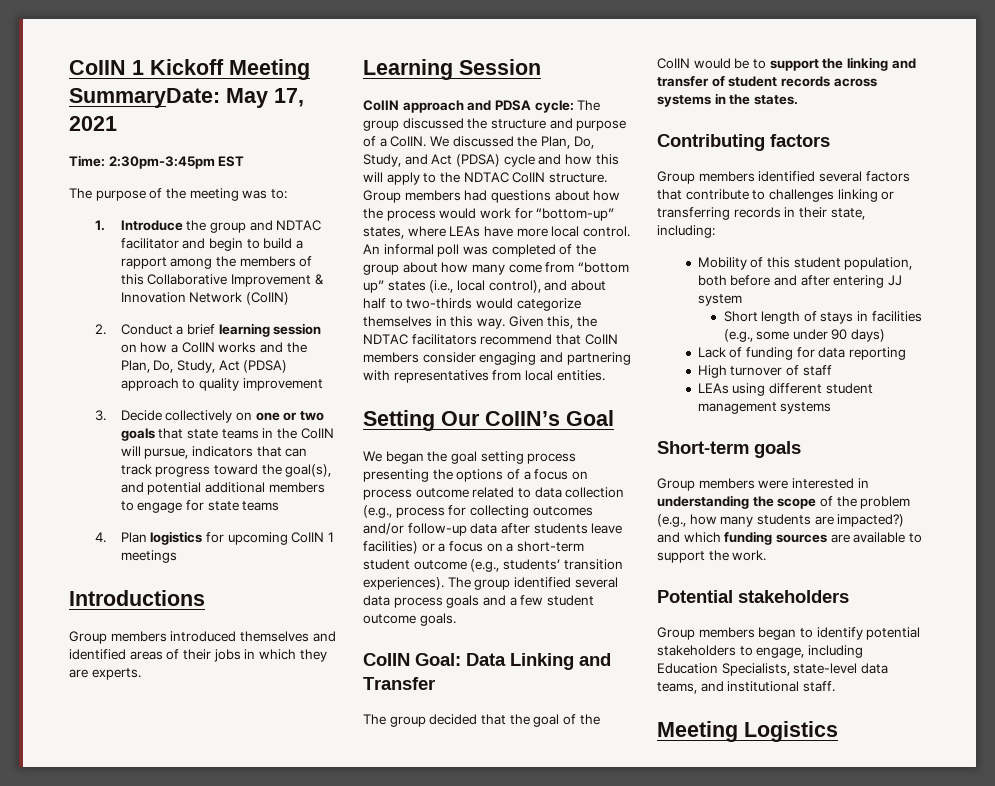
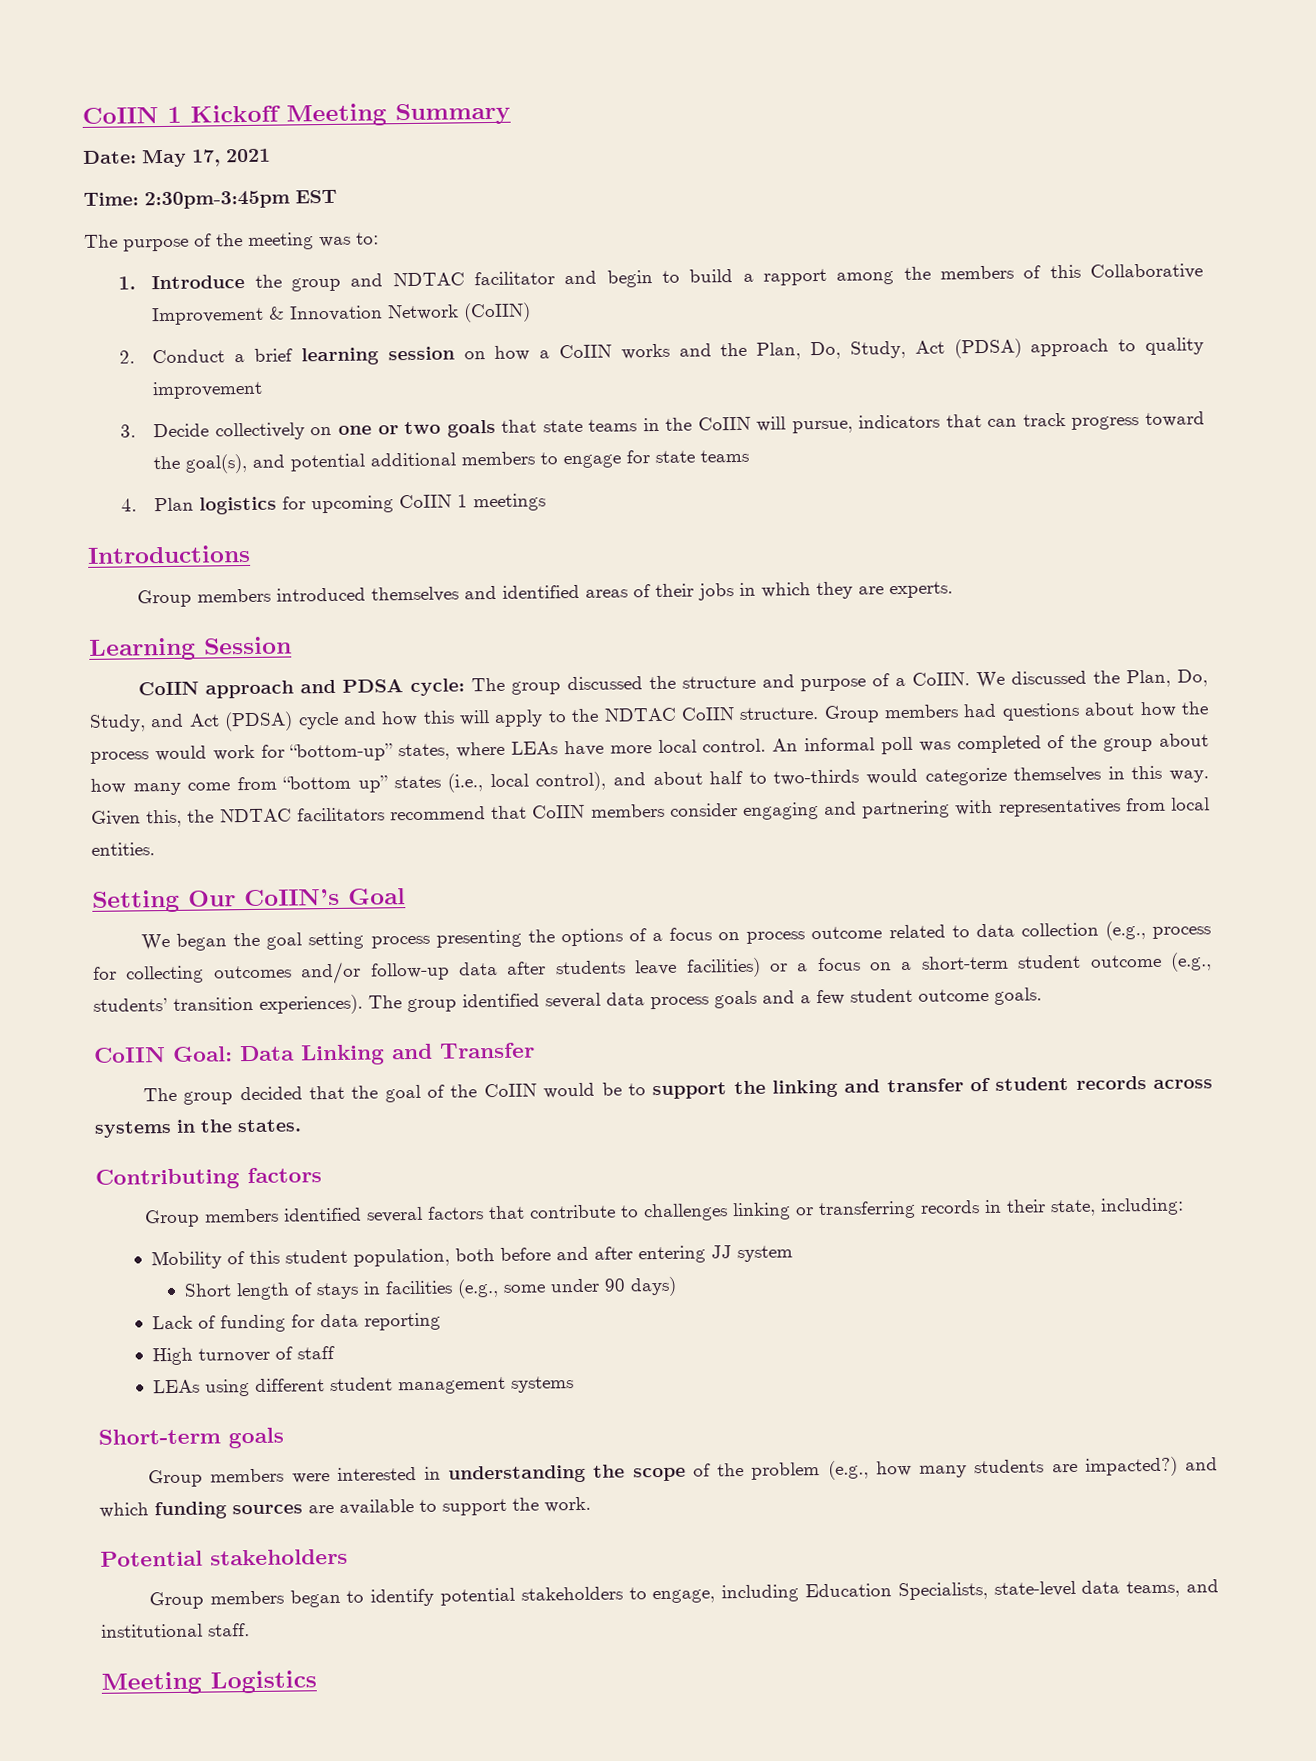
[69,88,220,108] SummaryDate: -> [395,102,511,126] [83,150,137,164] Summary // Date:

